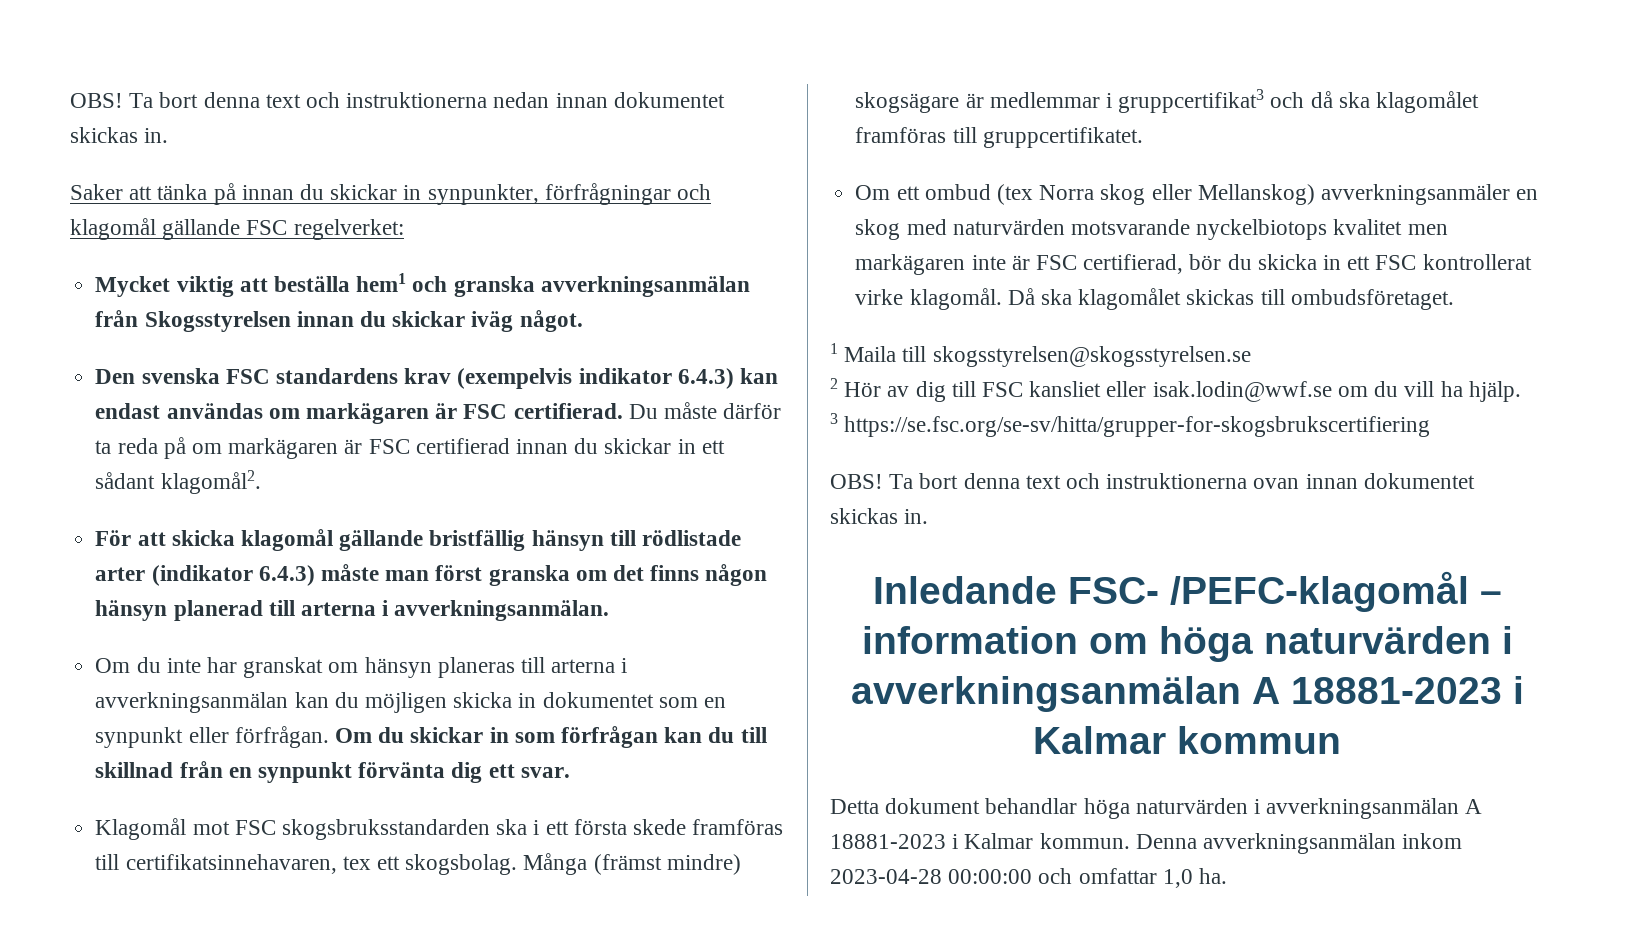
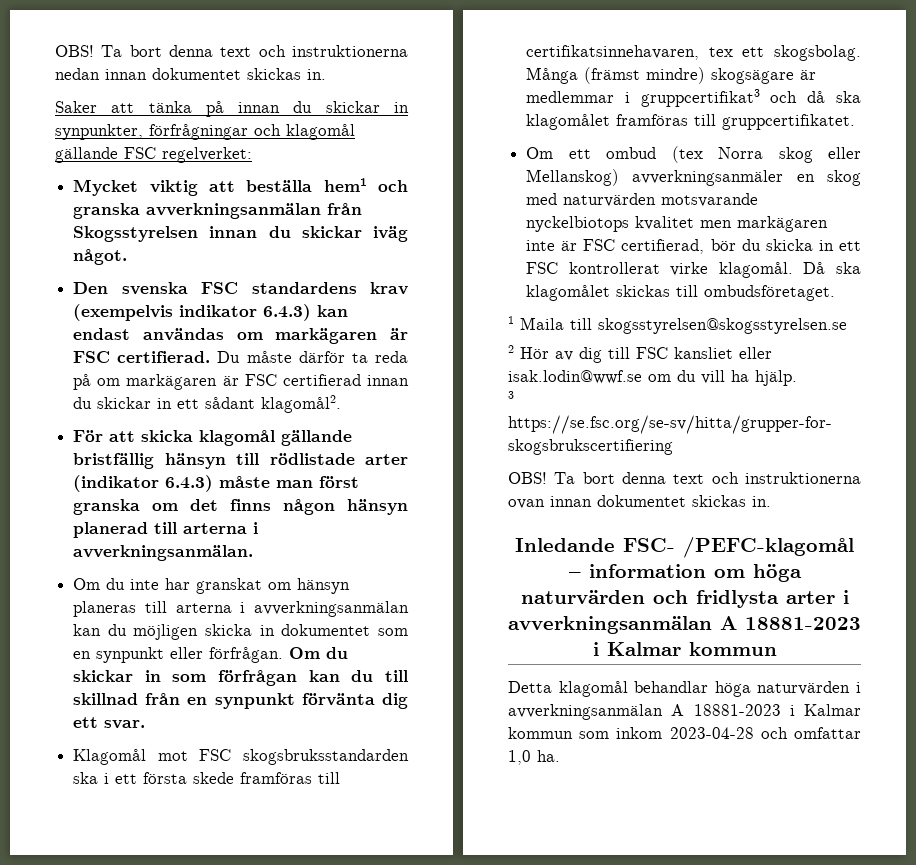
(1491, 640) none -> [652,590,835,608] och fridlysta arter
[885,798,981,814] dokument -> [558,681,628,697] klagomål
[1039,833,1397,854] kommun. Denna avverkningsanmälan -> [508,727,610,739] kommun som
[948,869,1033,884] 00:00:00 -> (754, 733) none

